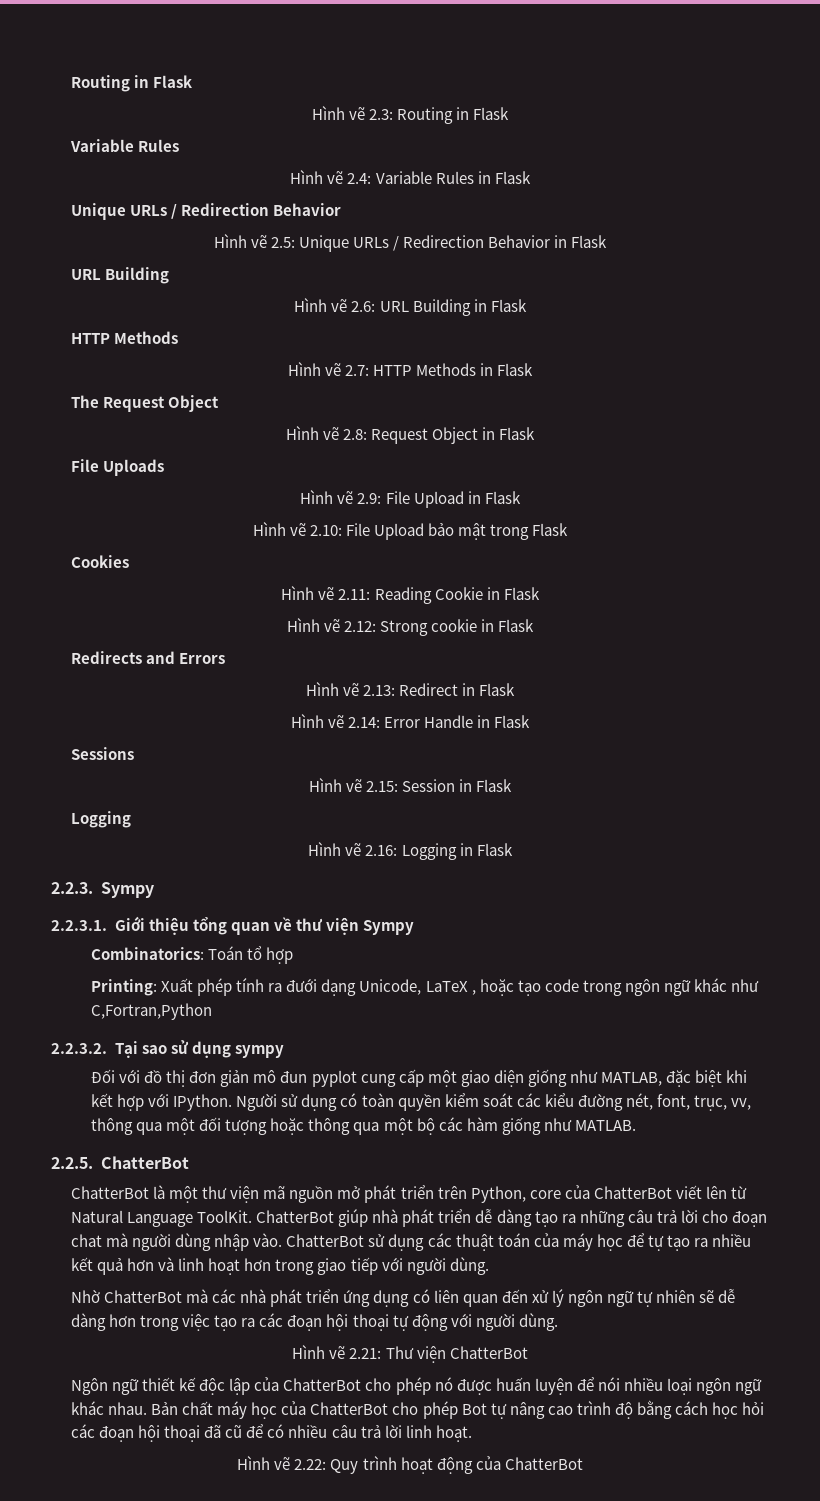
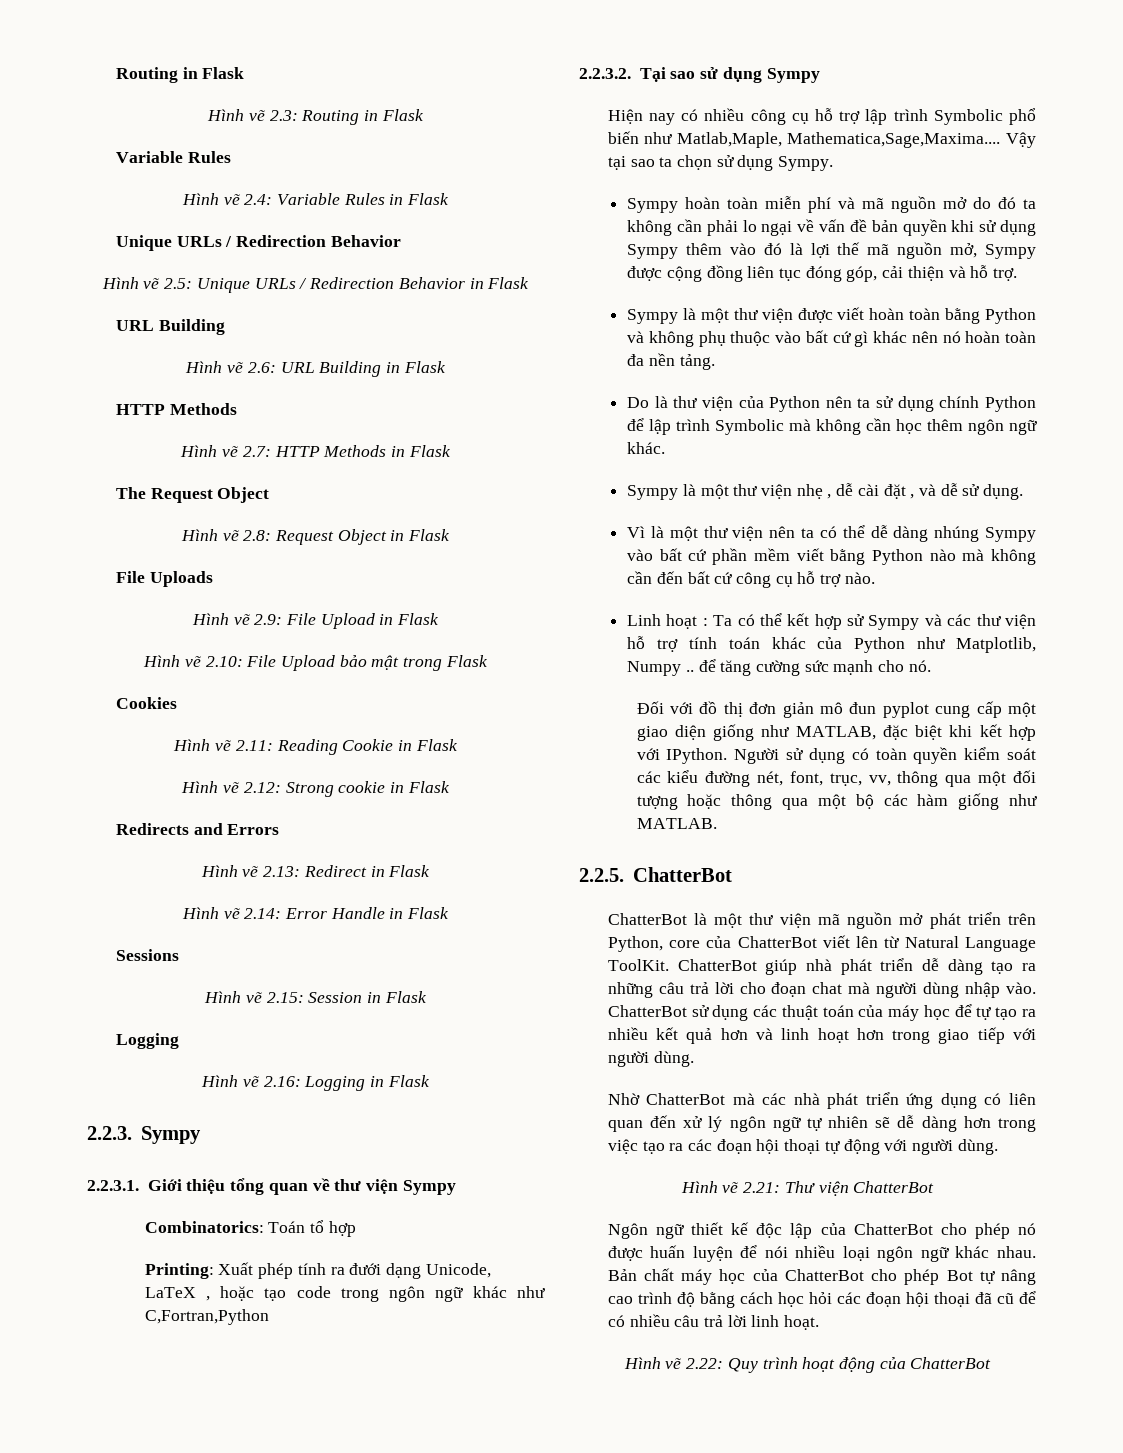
[234,1045,284,1058] sympy -> [766,68,820,83] [607,108,1036,125] [607,131,1036,148] [607,155,834,171] [627,196,1036,213] [627,219,1036,236] [627,242,1036,259] [627,265,1018,282] [627,307,1036,324] [627,330,1036,347] [627,353,715,370] [627,396,1036,412] [627,418,1037,435] [627,442,666,454] [627,483,1024,500] [627,525,1036,542] [627,548,1036,565] [627,571,875,588] [627,613,1036,630] [627,636,1036,653] [627,659,931,676] Sympy // Hiện nay có nhiều công cụ hỗ trợ lập trình Symbolic phổ biến như Matlab,Maple, Mathematica,Sage,Maxima.... Vậy tại sao ta chọn sử dụng Sympy. // Sympy hoàn toàn miễn phí và mã nguồn mở do đó ta không cần phải lo ngại về vấn đề bản quyền khi sử dụng Sympy thêm vào đó là lợi thế mã nguồn mở, Sympy được cộng đồng liên tục đóng góp, cải thiện và hỗ trợ. // Sympy là một thư viện được viết hoàn toàn bằng Python và không phụ thuộc vào bất cứ gì khác nên nó hoàn toàn đa nền tảng. // Do là thư viện của Python nên ta sử dụng chính Python để lập trình Symbolic mà không cần học thêm ngôn ngữ khác. // Sympy là một thư viện nhẹ , dễ cài đặt , và dễ sử dụng. // Vì là một thư viện nên ta có thể dễ dàng nhúng Sympy vào bất cứ phần mềm viết bằng Python nào mà không cần đến bất cứ công cụ hỗ trợ nào. // Linh hoạt : Ta có thể kết hợp sử Sympy và các thư viện hỗ trợ tính toán khác của Python như Matplotlib, Numpy .. để tăng cường sức mạnh cho nó.

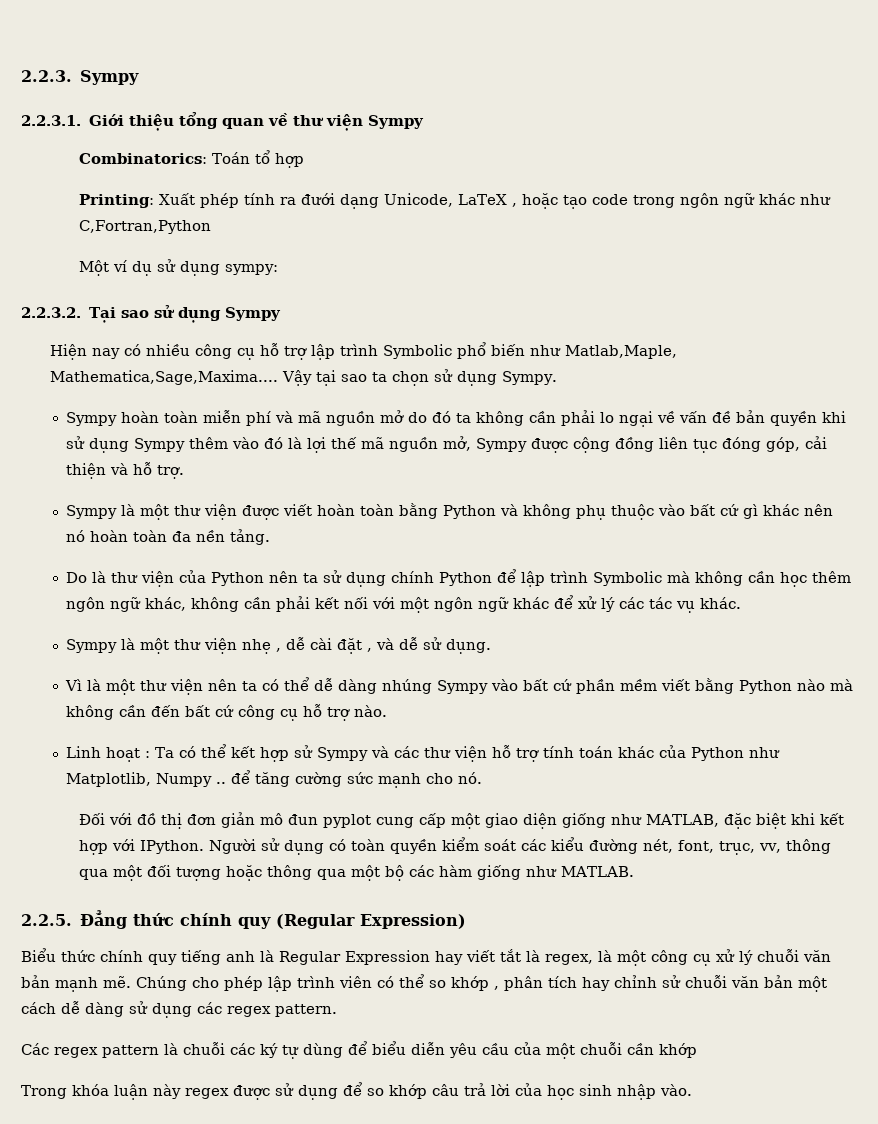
[115,67,245,83] [207,109,424,125] [115,151,231,163] [181,193,450,205] [115,235,401,251] [101,277,530,293] [115,319,225,335] [185,361,446,377] [115,403,237,415] [180,445,451,457] [115,487,270,503] [180,529,451,545] [115,571,213,587] [191,613,440,629] [143,655,488,671] [115,697,177,709] [173,739,458,755] [181,781,450,797] [115,823,280,835] [200,865,431,877] [181,907,450,919] [115,949,179,961] [204,991,427,1003] [115,1033,179,1049] [201,1075,430,1091] Routing in Flask // Hình vẽ 2.3: Routing in Flask // Variable Rules // Hình vẽ 2.4: Variable Rules in Flask // Unique URLs / Redirection Behavior // Hình vẽ 2.5: Unique URLs / Redirection Behavior in Flask // URL Building // Hình vẽ 2.6: URL Building in Flask // HTTP Methods // Hình vẽ 2.7: HTTP Methods in Flask // The Request Object // Hình vẽ 2.8: Request Object in Flask // File Uploads // Hình vẽ 2.9: File Upload in Flask // Hình vẽ 2.10: File Upload bảo mật trong Flask // Cookies // Hình vẽ 2.11: Reading Cookie in Flask // Hình vẽ 2.12: Strong cookie in Flask // Redirects and Errors // Hình vẽ 2.13: Redirect in Flask // Hình vẽ 2.14: Error Handle in Flask // Sessions // Hình vẽ 2.15: Session in Flask // Logging // Hình vẽ 2.16: Logging in Flask // -> (21, 76) none
(269, 1317) none -> [78,259,278,276] // Một ví dụ sử dụng sympy:
(1037, 427) none -> [145,595,696,613] khác, không cần phải kết nối với một ngôn ngữ khác để xử lý các tác vụ
[632,867,732,882] [607,912,1036,929] [607,935,1036,952] [607,958,1036,975] [607,982,1036,998] [607,1004,1036,1021] [607,1027,1036,1044] [607,1051,694,1067] [607,1092,1036,1109] [607,1115,1036,1132] [607,1139,998,1155] [680,1181,935,1196] [607,1222,1036,1239] [607,1245,1036,1262] [607,1268,1036,1285] [607,1291,1036,1308] [607,1314,820,1330] [623,1357,992,1373] ChatterBot // ChatterBot là một thư viện mã nguồn mở phát triển trên Python, core của ChatterBot viết lên từ Natural Language ToolKit. ChatterBot giúp nhà phát triển dễ dàng tạo ra những câu trả lời cho đoạn chat mà người dùng nhập vào. ChatterBot sử dụng các thuật toán của máy học để tự tạo ra nhiều kết quả hơn và linh hoạt hơn trong giao tiếp với người dùng. // Nhờ ChatterBot mà các nhà phát triển ứng dụng có liên quan đến xử lý ngôn ngữ tự nhiên sẽ dễ dàng hơn trong việc tạo ra các đoạn hội thoại tự động với người dùng. // Hình vẽ 2.21: Thư viện ChatterBot // Ngôn ngữ thiết kế độc lập của ChatterBot cho phép nó được huấn luyện để nói nhiều loại ngôn ngữ khác nhau. Bản chất máy học của ChatterBot cho phép Bot tự nâng cao trình độ bằng cách học hỏi các đoạn hội thoại đã cũ để có nhiều câu trả lời linh hoạt. // Hình vẽ 2.22: Quy trình hoạt động của ChatterBot -> [79,910,466,929] [21,948,831,966] [21,974,827,992] [21,1001,337,1018] [21,1041,697,1059] [21,1082,692,1100] Đẳng thức chính quy (Regular Expression) // Biểu thức chính quy tiếng anh là Regular Expression hay viết tắt là regex, là một công cụ xử lý chuỗi văn bản mạnh mẽ. Chúng cho phép lập trình viên có thể so khớp , phân tích hay chỉnh sử chuỗi văn bản một cách dễ dàng sử dụng các regex pattern. // Các regex pattern là chuỗi các ký tự dùng để biểu diễn yêu cầu của một chuỗi cần khớp // Trong khóa luận này regex được sử dụng để so khớp câu trả lời của học sinh nhập vào.

